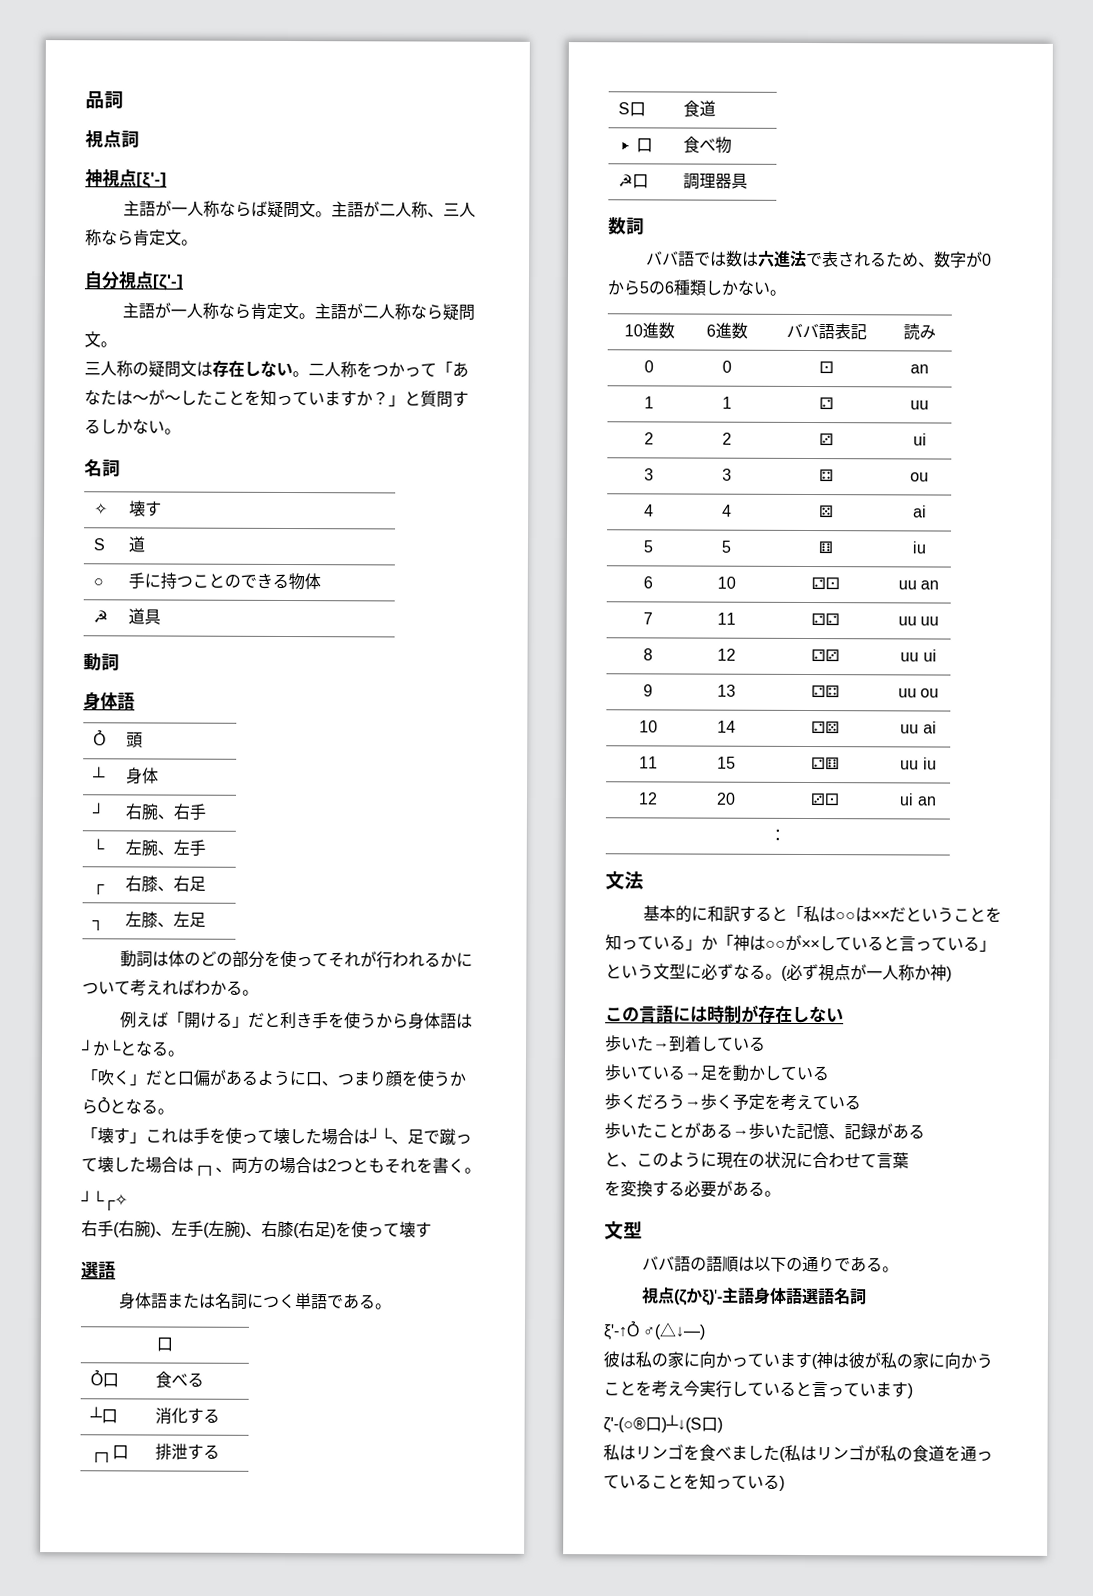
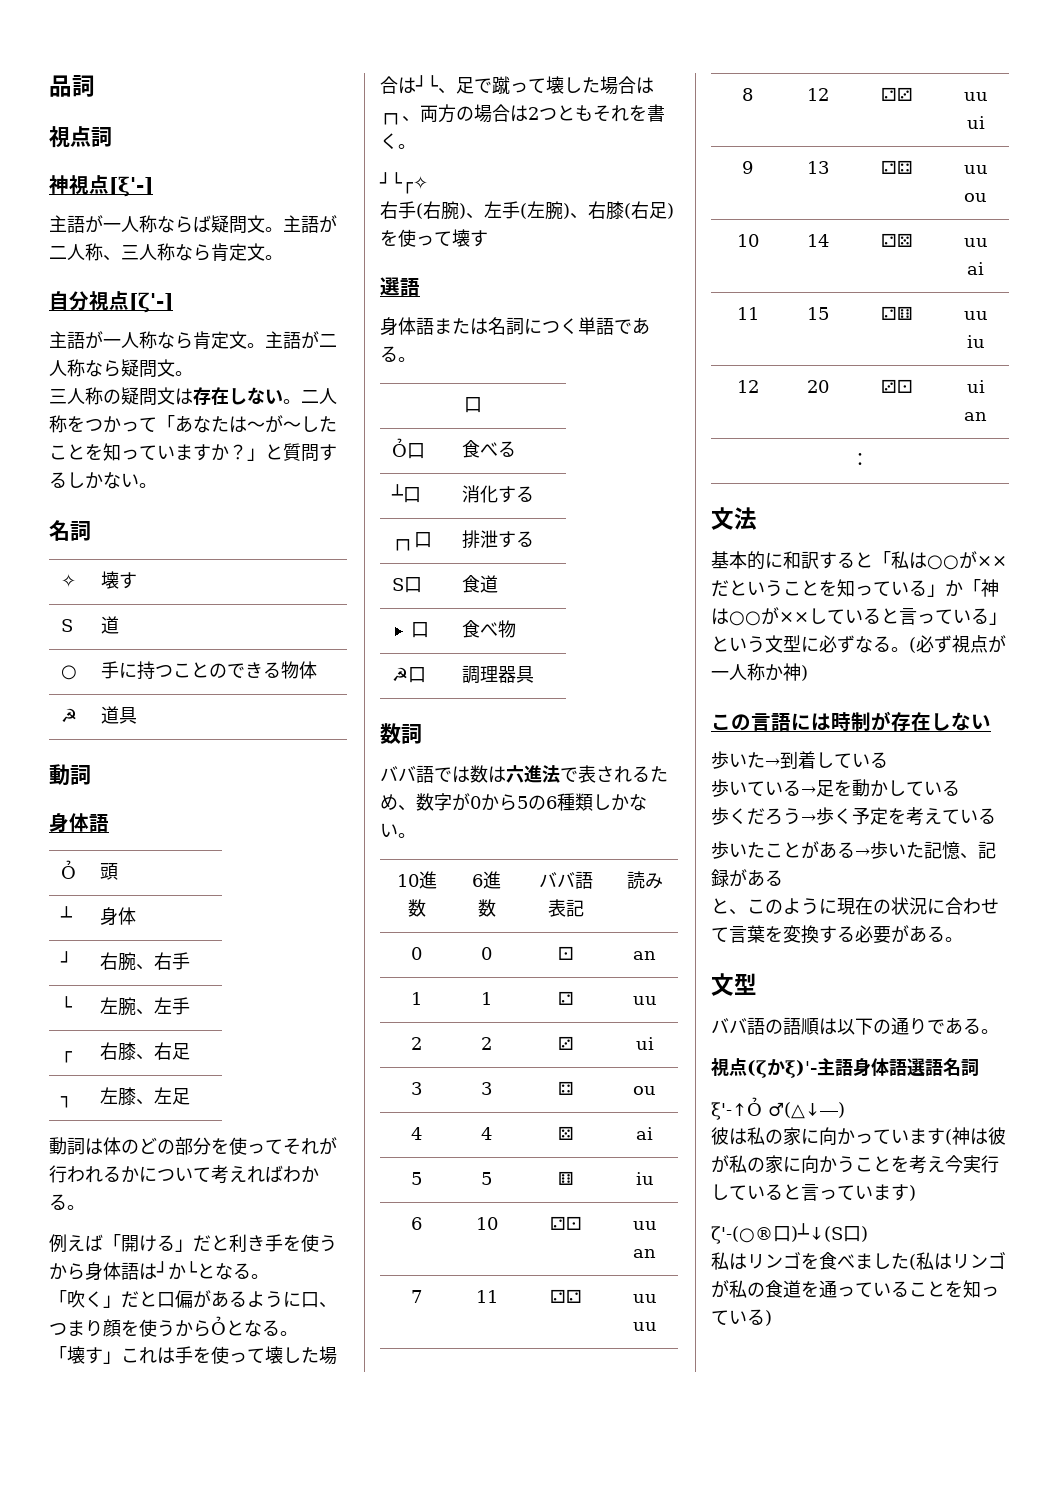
[855,907,873,923] は -> [959,551,977,569] が
(909, 1160) // -> (765, 934) none

